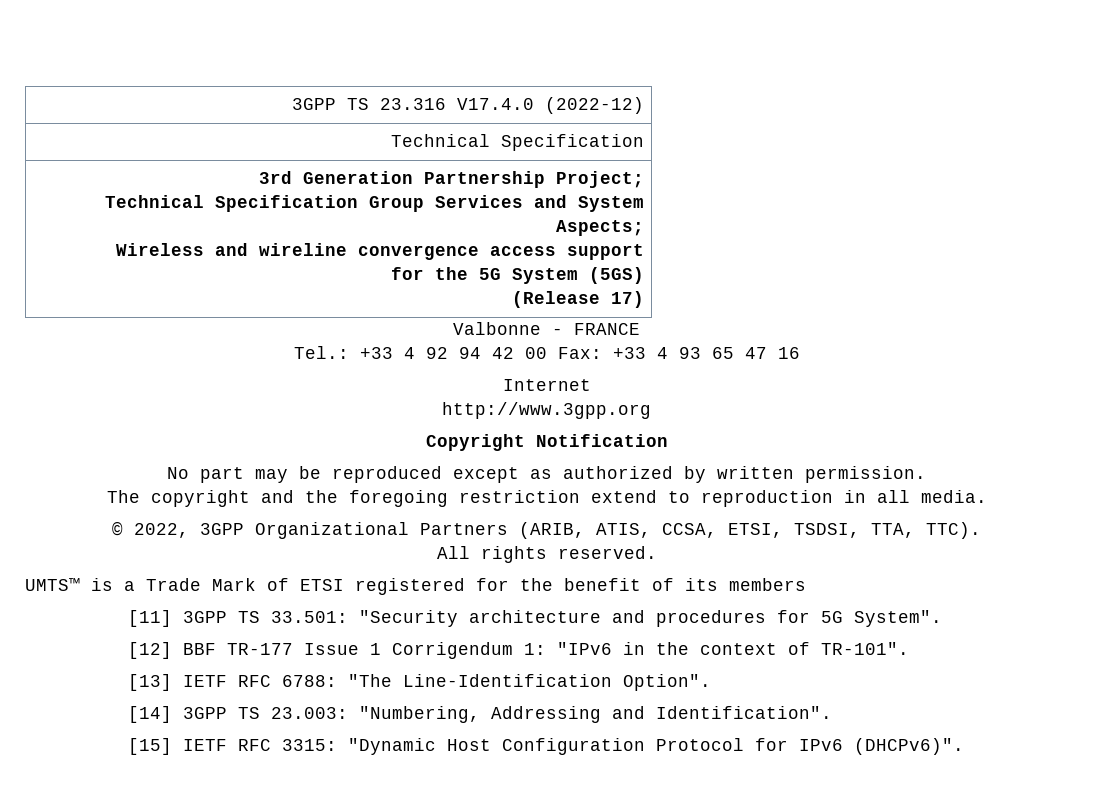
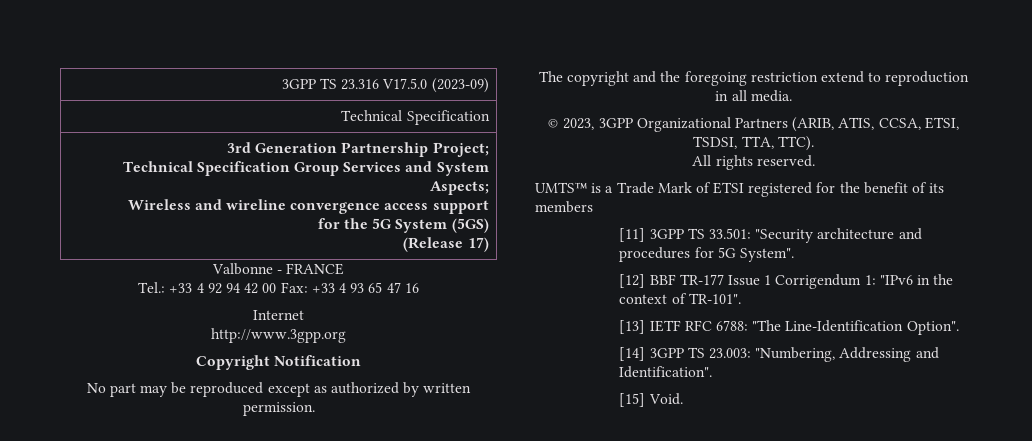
[456,97,644,114] V17.4.0 (2022-12) -> [382,78,489,93] V17.5.0 (2023-09)
[134,523,189,538] 2022, -> [563,118,595,130] 2023,
[182,738,964,755] IETF RFC 3315: "Dynamic Host Configuration Protocol for IPv6 (DHCPv6)". -> [648,393,683,405] Void.

